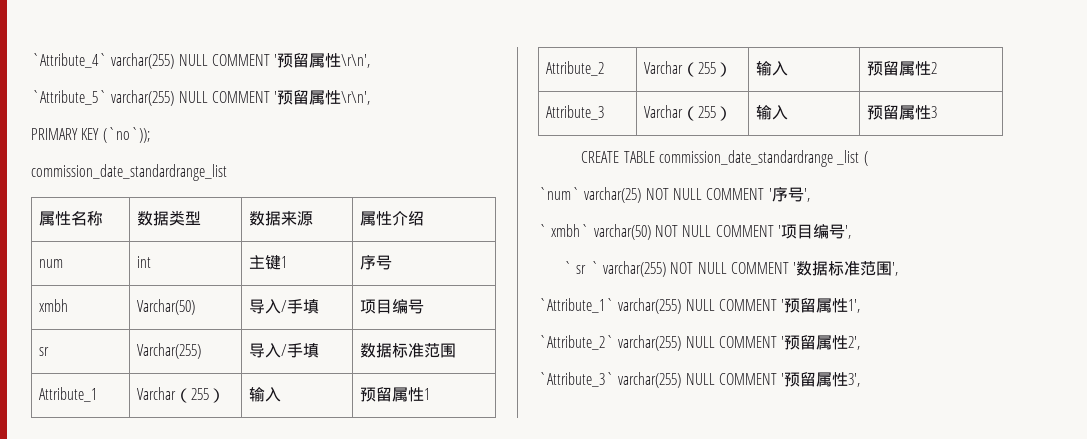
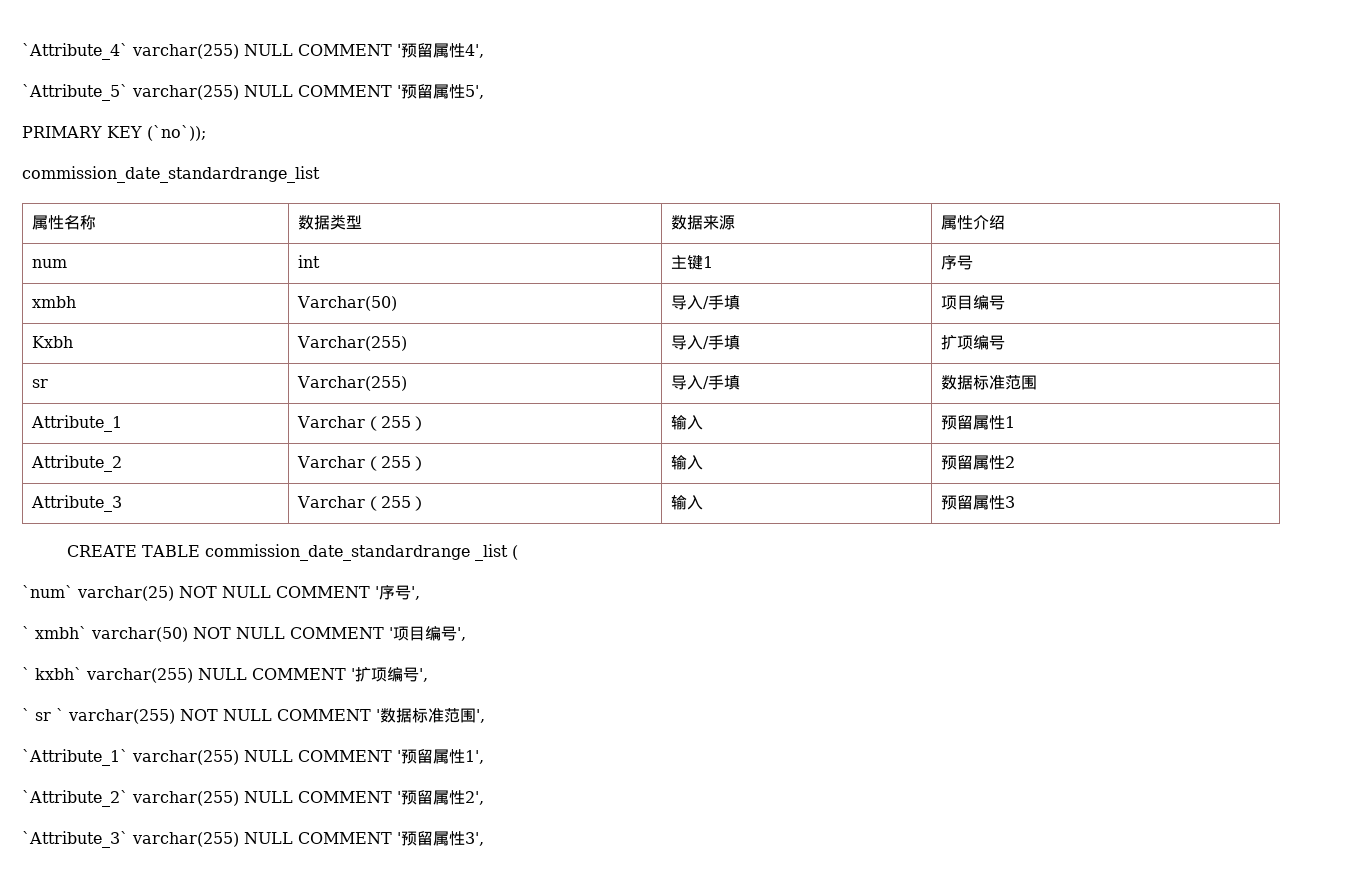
[341,54,371,68] \r\n', -> [465,44,484,58] 4',
[341,91,371,105] \r\n', -> [465,85,484,99] 5',
(424, 306) none -> [32,336,74,348] [297,336,408,351] [671,335,741,350] [941,335,1006,350] // Kxbh | Varchar(255) | 导入/手填 | 扩项编号
(851, 232) none -> [22,667,428,683] // ` kxbh` varchar(255) NULL COMMENT '扩项编号',

